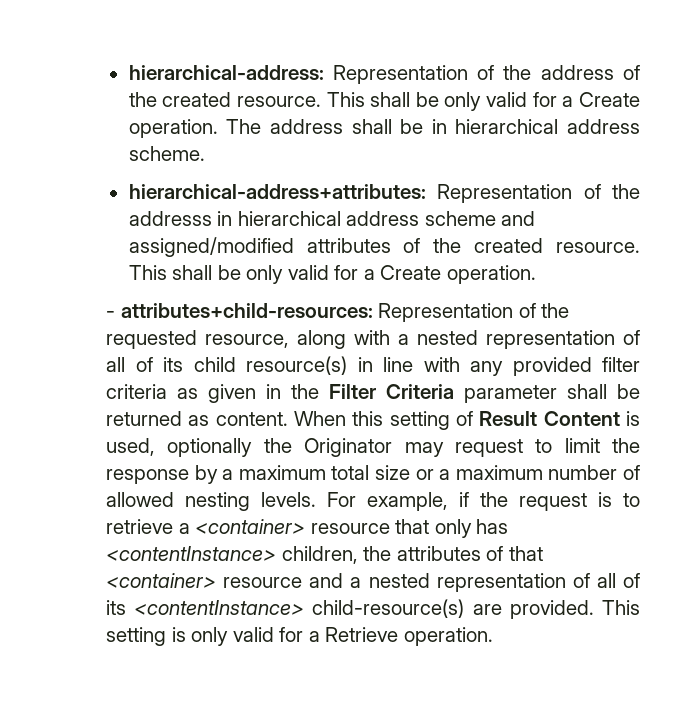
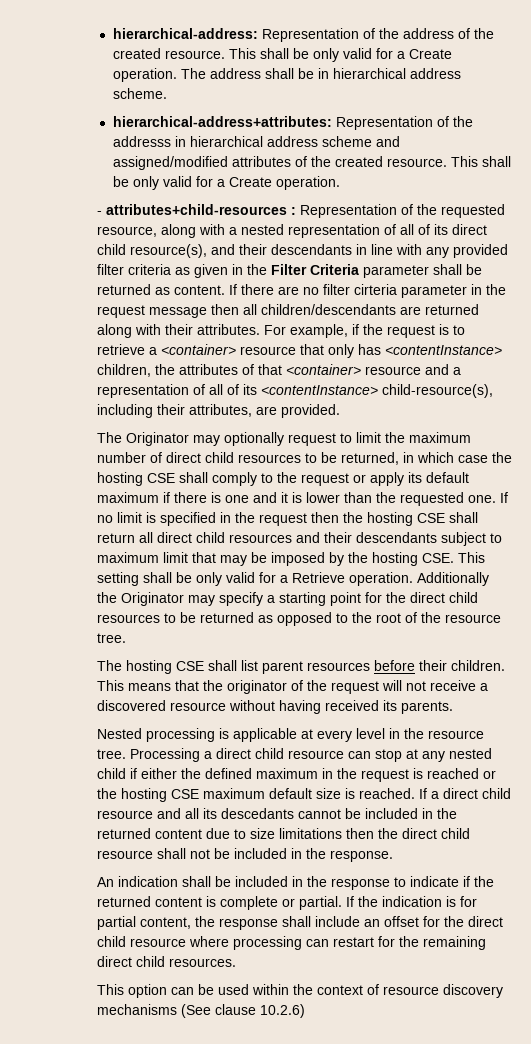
[120,303,373,318] attributes+child-resources: -> [106,204,297,215] attributes+child-resources :
[193,356,348,375] child resource(s) -> [452,224,488,235] [97,244,353,258] direct child resource(s), and their descendants
[294,411,641,430] [106,438,640,457] [106,465,640,484] [106,492,317,511] When this setting of Result Content is used, optionally the Originator may request to limit the response by a maximum total size or a maximum number of allowed nesting levels. -> [229,284,507,298] [97,304,480,318] [97,324,261,338] If there are no filter cirteria parameter in the request message then all children/descendants are returned along with their attributes.
[368,573,430,588] nested -> (462, 371) none
[312,599,640,619] [106,627,186,646] child-resource(s) are provided. This setting is -> [382,384,494,398] [97,404,341,418] [97,432,472,446] [97,452,513,465] [97,472,470,486] [97,492,509,506] [97,512,479,526] [97,532,503,546] [97,552,486,566] [97,572,193,586] child-resource(s), including their attributes, are provided. // The Originator may optionally request to limit the maximum number of direct child resources to be returned, in which case the hosting CSE shall comply to the request or apply its default maximum if there is one and it is lower than the requested one. If no limit is specified in the request then the hosting CSE shall return all direct child resources and their descendants subject to maximum limit that may be imposed by the hosting CSE. This setting shall be
(493, 636) none -> [417,572,490,586] [97,592,479,606] [97,612,502,626] [97,633,127,643] [97,660,506,674] [97,680,489,694] [97,700,454,714] [97,728,485,742] [97,748,493,762] [97,768,497,782] [97,788,512,802] [97,808,458,819] [97,828,471,839] [97,848,394,862] [97,876,495,890] [97,896,478,910] [97,916,504,930] [97,936,487,950] [97,956,237,967] [97,984,504,998] [97,1004,306,1018] Additionally the Originator may specify a starting point for the direct child resources to be returned as opposed to the root of the resource tree. // The hosting CSE shall list parent resources before their children. This means that the originator of the request will not receive a discovered resource without having received its parents. // Nested processing is applicable at every level in the resource tree. Processing a direct child resource can stop at any nested child if either the defined maximum in the request is reached or the hosting CSE maximum default size is reached. If a direct child resource and all its descedants cannot be included in the returned content due to size limitations then the direct child resource shall not be included in the response. // An indication shall be included in the response to indicate if the returned content is complete or partial. If the indication is for partial content, the response shall include an offset for the direct child resource where processing can restart for the remaining direct child resources. // This option can be used within the context of resource discovery mechanisms (See clause 10.2.6)

